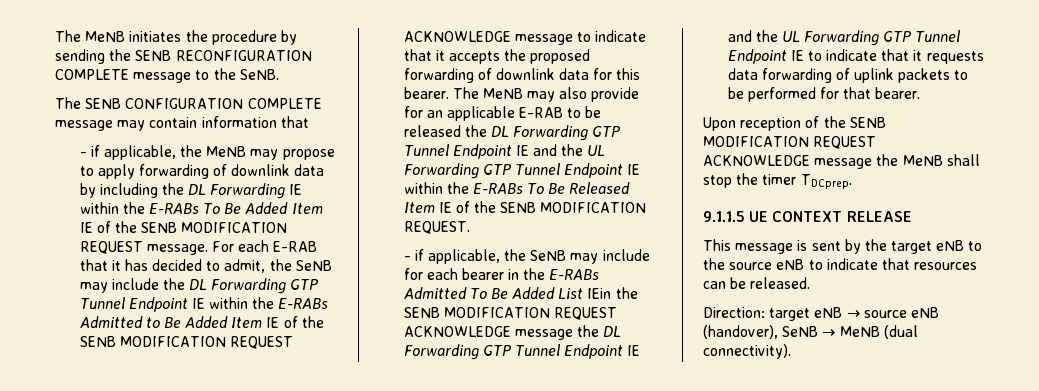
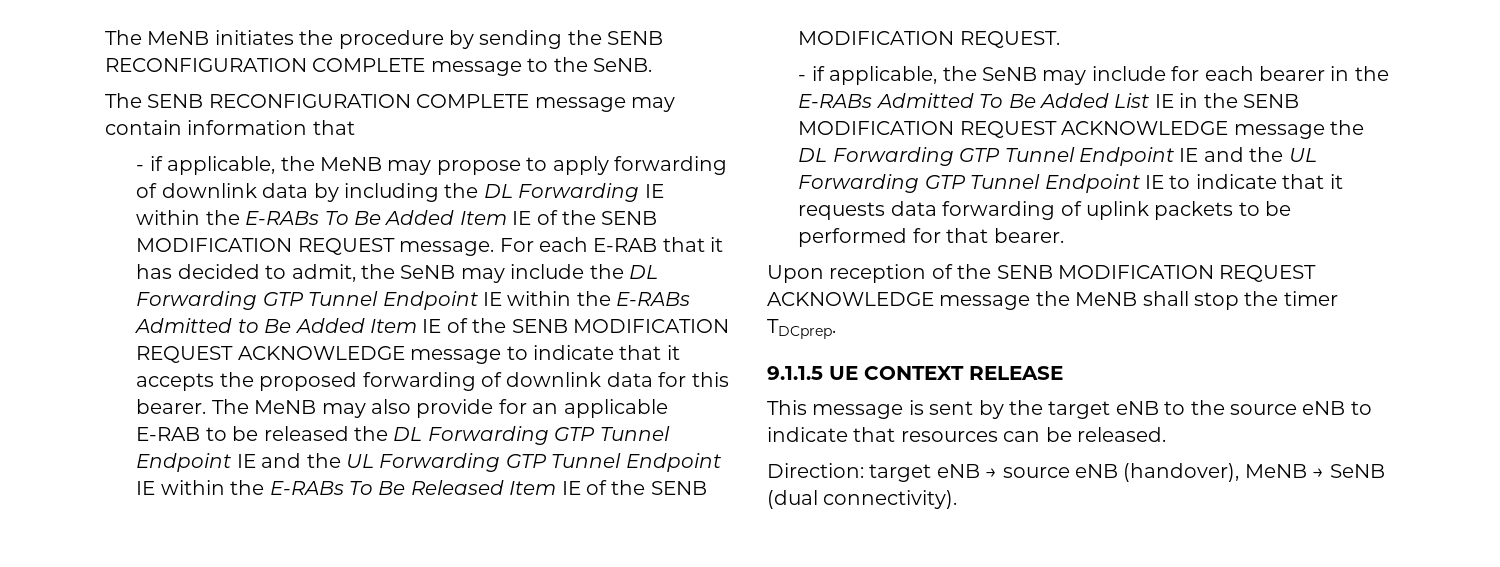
[125,98,244,109] CONFIGURATION -> [208,94,411,108] RECONFIGURATION
[587,288,612,299] IEin -> [1154,93,1199,108] IE in
[782,326,880,337] SeNB → MeNB -> [1244,464,1385,478] MeNB → SeNB

